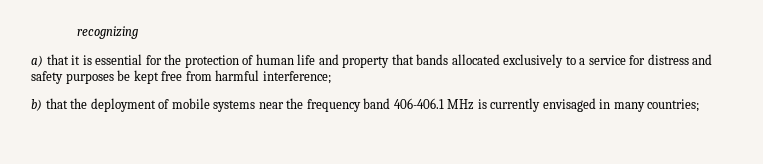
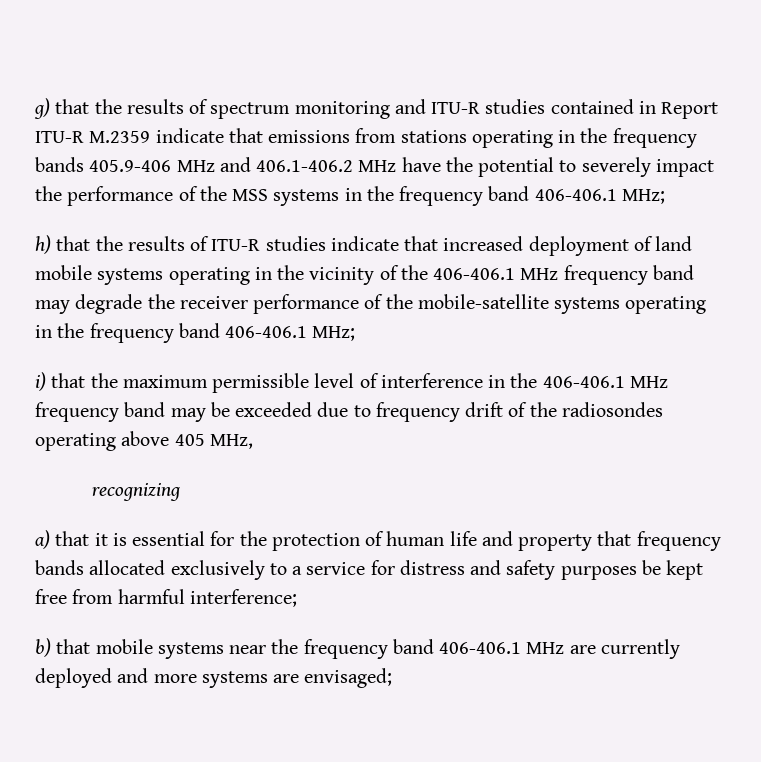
(77, 32) none -> [34,98,719,119] [35,128,697,148] [35,157,714,177] [35,186,665,206] [35,235,693,256] [35,265,694,285] [35,294,707,314] [35,323,356,343] [35,372,668,393] [35,402,663,422] [35,431,253,451] g) that the results of spectrum monitoring and ITU-R studies contained in Report ITU-R M.2359 indicate that emissions from stations operating in the frequency bands 405.9-406 MHz and 406.1-406.2 MHz have the potential to severely impact the performance of the MSS systems in the frequency band 406-406.1 MHz; // h) that the results of ITU-R studies indicate that increased deployment of land mobile systems operating in the vicinity of the 406-406.1 MHz frequency band may degrade the receiver performance of the mobile-satellite systems operating in the frequency band 406-406.1 MHz; // i) that the maximum permissible level of interference in the 406-406.1 MHz frequency band may be exceeded due to frequency drift of the radiosondes operating above 405 MHz, //
(414, 59) none -> [636,531,721,551] frequency
[70,98,170,112] the deployment of -> (91, 646) none
[477,98,700,112] is currently envisaged in many countries; -> [569,639,680,659] [35,668,393,688] are currently deployed and more systems are envisaged;

